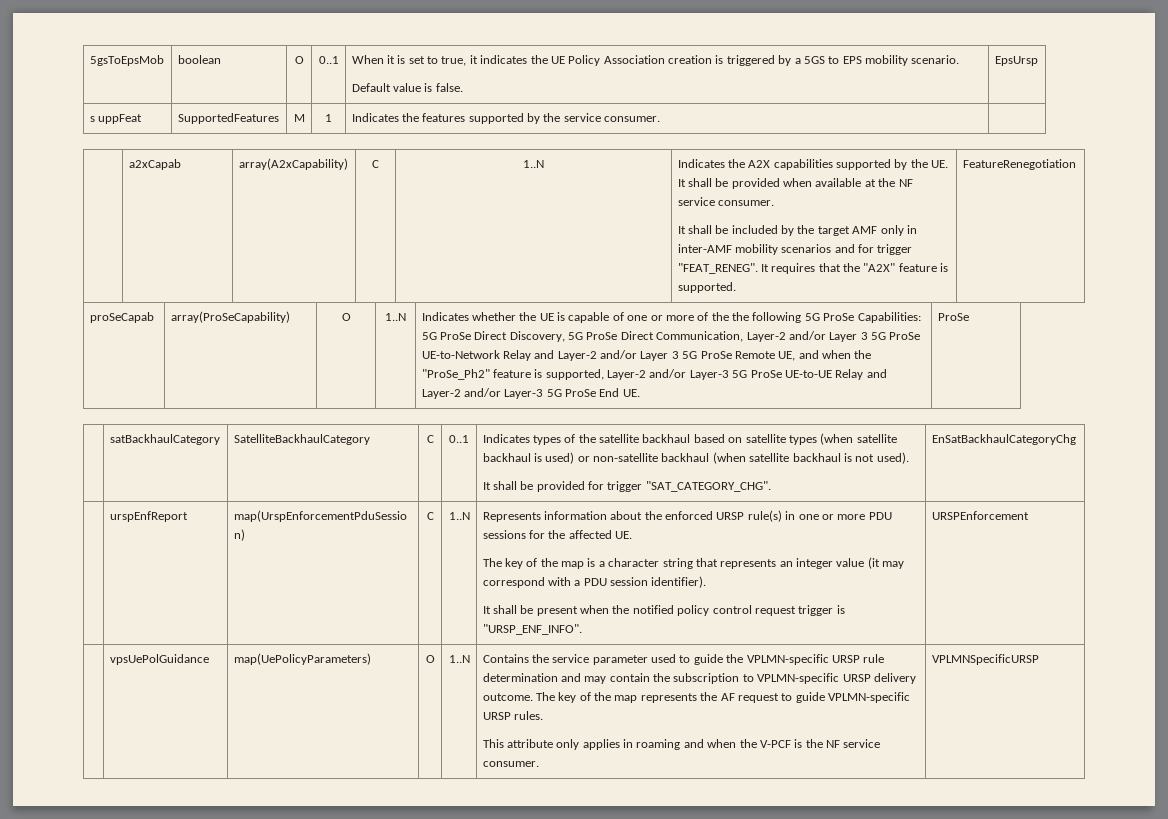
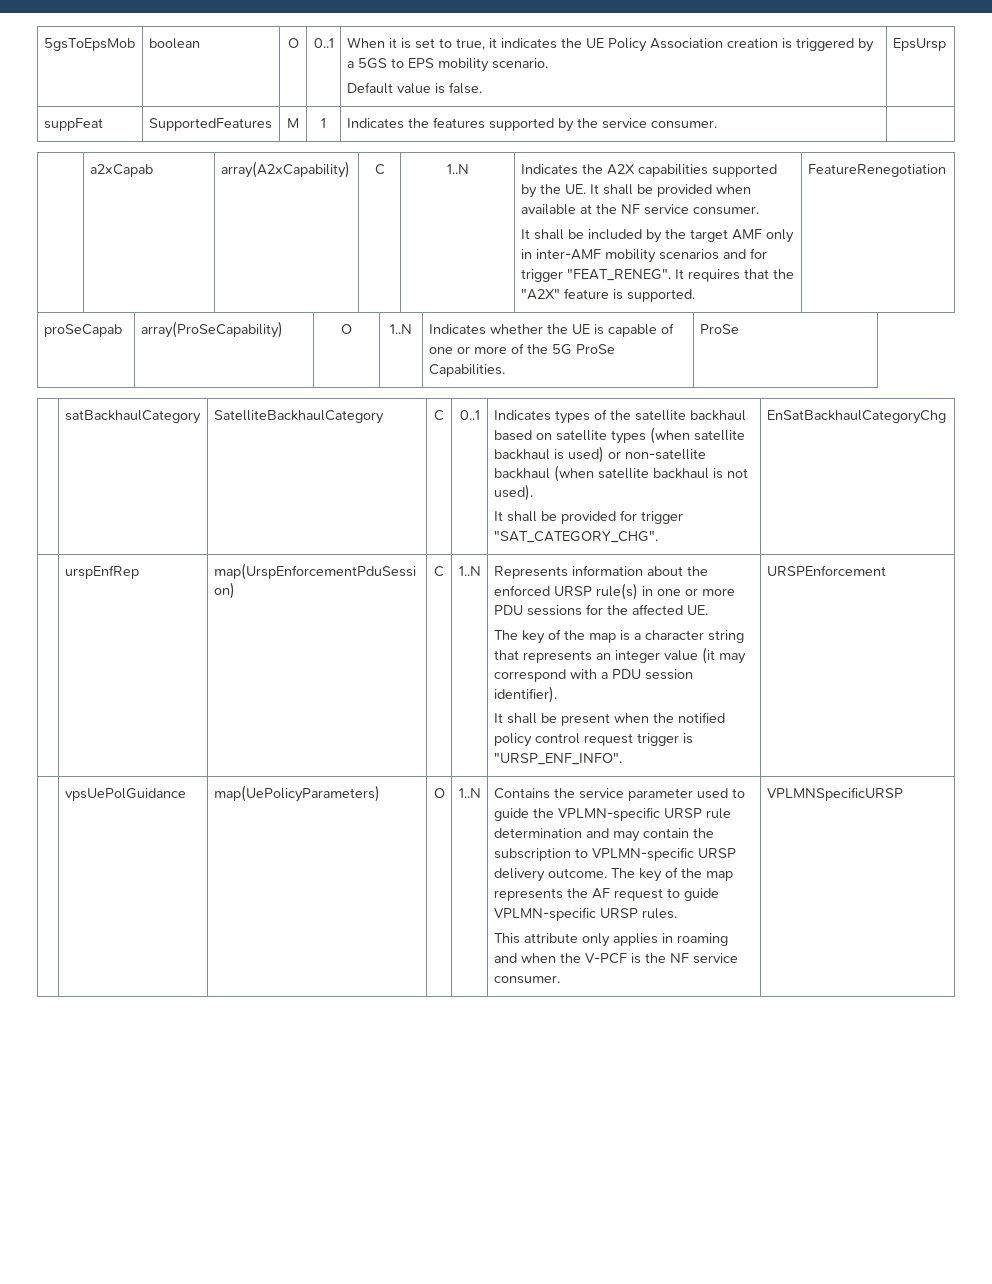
[89,114,142,124] s uppFeat -> [43,118,103,131] suppFeat
[732,312,921,323] [421,331,921,342] [421,350,872,361] [421,369,887,380] [421,388,640,399] the following 5G ProSe Capabilities: 5G ProSe Direct Discovery, 5G ProSe Direct Communication, Layer-2 and/or Layer 3 5G ProSe UE-to-Network Relay and Layer-2 and/or Layer 3 5G ProSe Remote UE, and when the "ProSe_Ph2" feature is supported, Layer-2 and/or Layer-3 5G ProSe UE-to-UE Relay and Layer-2 and/or Layer-3 5G ProSe End UE. -> [551,344,615,355] [428,364,505,377] 5G ProSe Capabilities.
[109,511,188,522] urspEnfReport -> [64,565,139,579] urspEnfRep

